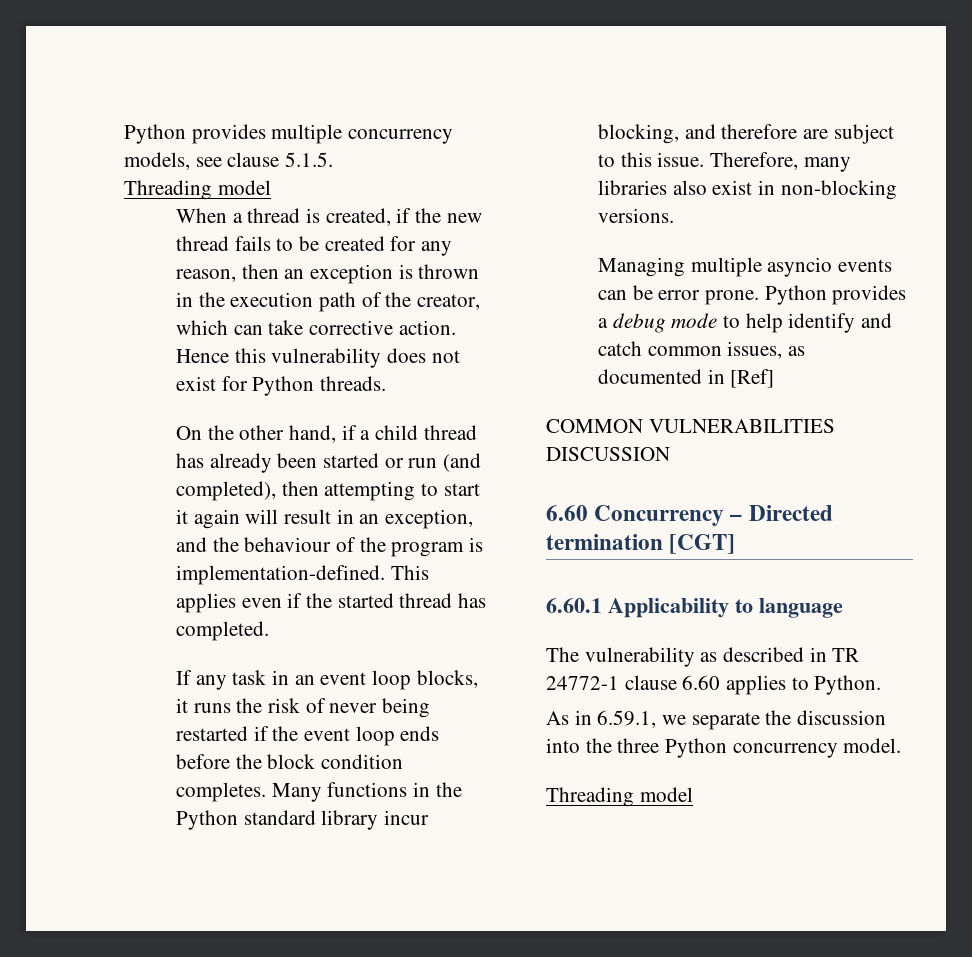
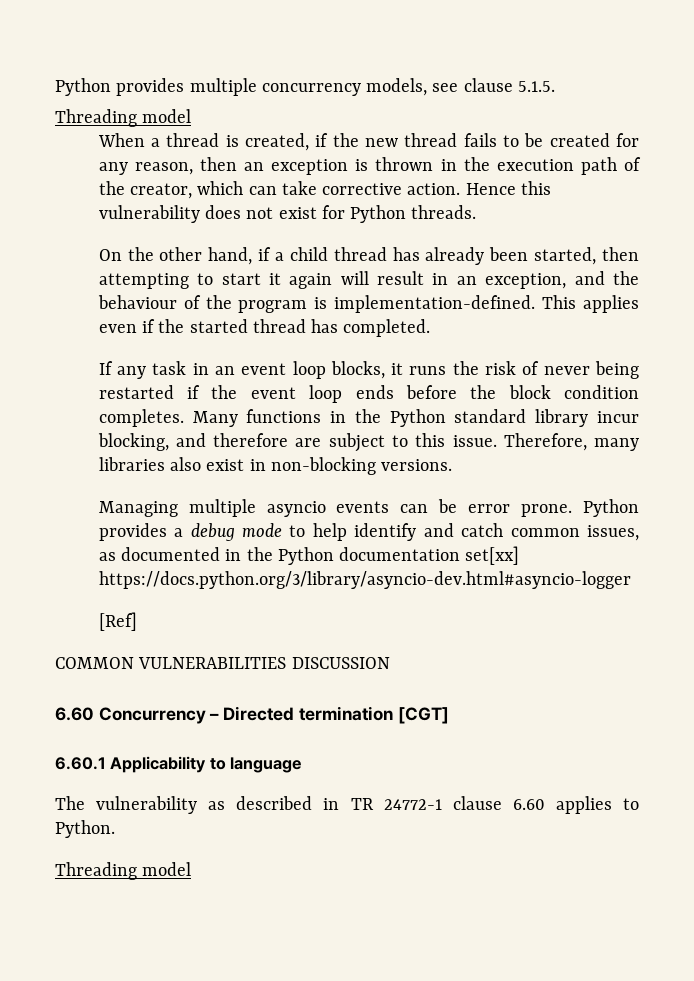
[323,453,482,472] [176,481,277,501] started or run (and completed), -> [534,247,597,265] started,
(725, 376) none -> [246,546,520,565] [98,571,631,589] the Python documentation set[xx] https://docs.python.org/3/library/asyncio-dev.html#asyncio-logger //
[546,710,887,730] [546,738,902,758] // As in 6.59.1, we separate the discussion into the three Python concurrency model. -> (115, 829) none

